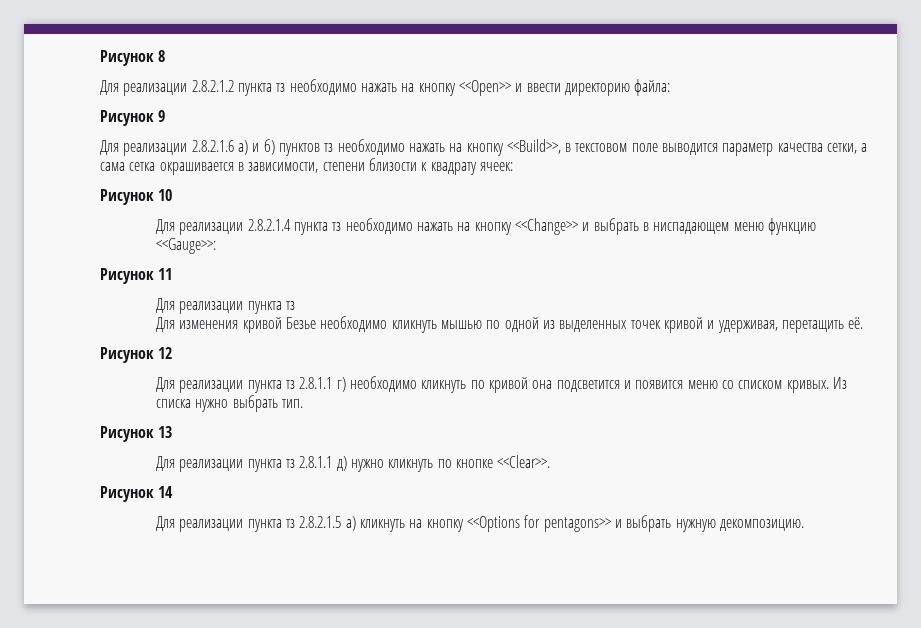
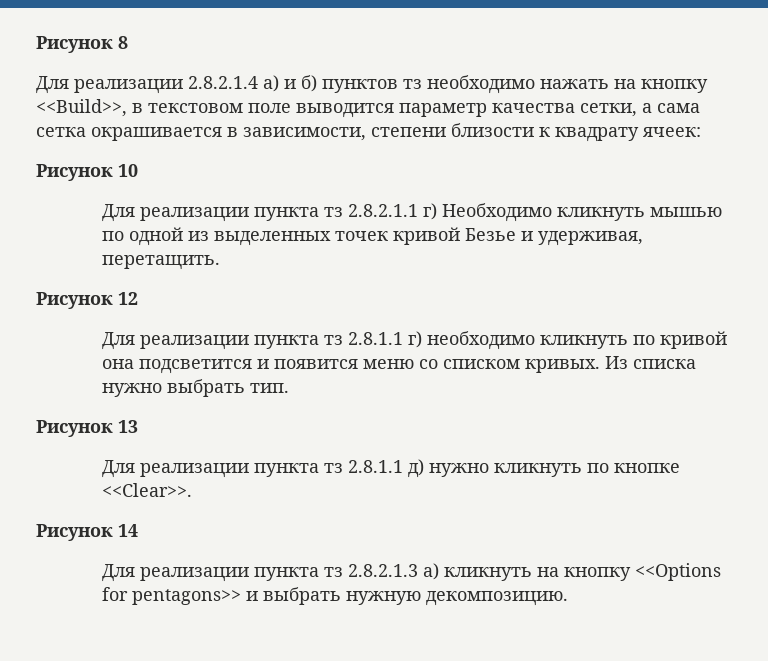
[191,79,671,96] [100,110,166,126] [100,140,234,156] 2.8.2.1.2 пункта тз необходимо нажать на кнопку <<Open>> и ввести директорию файла: // Рисунок 9 // Для реализации 2.8.2.1.6 -> [188,76,258,89] 2.8.2.1.4
[247,218,816,235] [156,238,217,254] [100,268,173,284] [156,298,296,314] [156,316,388,333] 2.8.2.1.4 пункта тз необходимо нажать на кнопку <<Change>> и выбрать в ниспадающем меню функцию <<Gauge>>: // Рисунок 11 // Для реализации пункта тз // Для изменения кривой Безье необходимо -> [254,203,553,222] пункта тз 2.8.2.1.1 г) Необходимо
(703, 325) none -> [465,228,517,241] Безье
[781,317,864,333] перетащить её. -> [102,255,221,270] перетащить.
[299,516,342,528] 2.8.2.1.5 -> [348,564,419,577] 2.8.2.1.3

